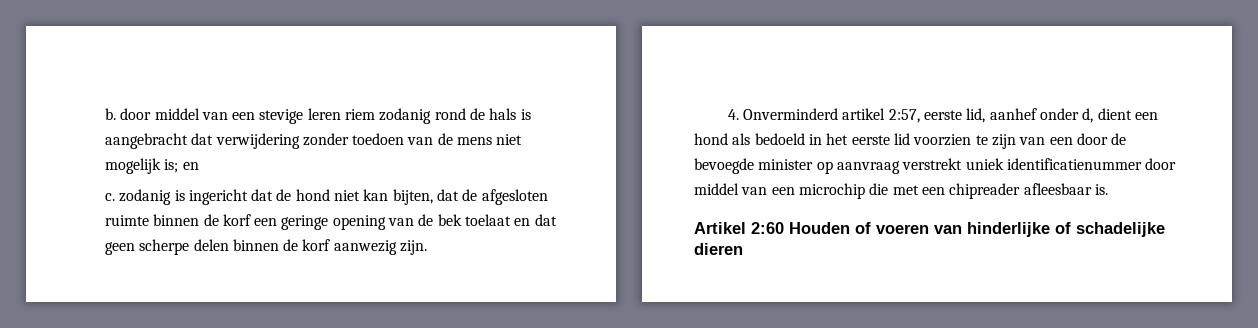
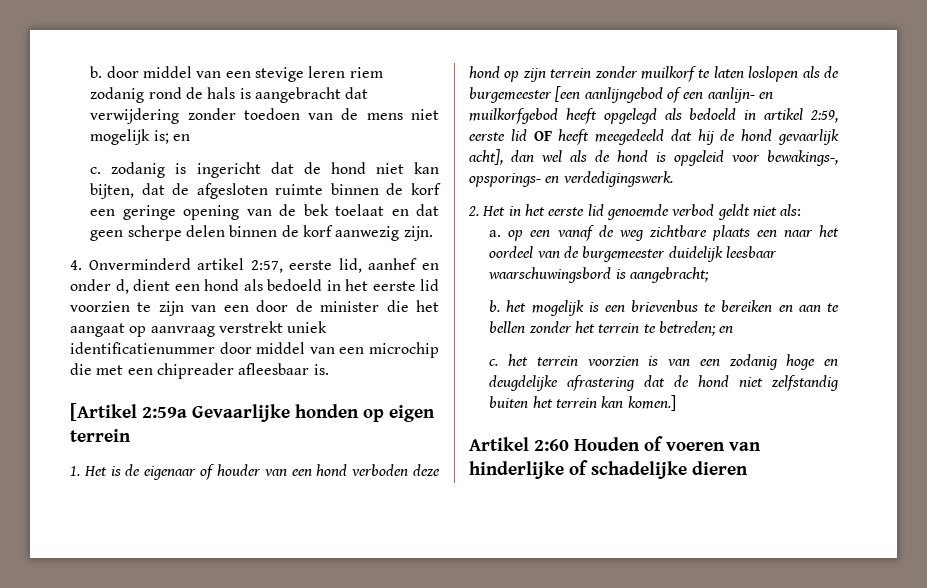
(1037, 114) none -> [422,263,439,270] en
[694,158,814,174] bevoegde minister -> [320,300,440,312] [70,323,125,337] minister die het aangaat
(1108, 189) none -> [70,403,435,422] [70,429,131,442] [70,464,440,480] [469,66,839,82] [469,86,773,103] [469,108,838,124] [469,129,839,145] [469,149,838,166] [469,171,673,187] [468,204,802,220] [489,225,839,241] [489,246,777,262] [488,267,709,283] [489,300,839,316] [489,321,734,336] [489,354,838,370] [489,375,839,391] [489,395,676,411] // [Artikel 2:59a Gevaarlijke honden op eigen terrein // 1. Het is de eigenaar of houder van een hond verboden deze hond op zijn terrein zonder muilkorf te laten loslopen als de burgemeester [een aanlijngebod of een aanlijn- en muilkorfgebod heeft opgelegd als bedoeld in artikel 2:59, eerste lid OF heeft meegedeeld dat hij de hond gevaarlijk acht], dan wel als de hond is opgeleid voor bewakings-, opsporings- en verdedigingswerk. // 2. Het in het eerste lid genoemde verbod geldt niet als: // a. op een vanaf de weg zichtbare plaats een naar het oordeel van de burgemeester duidelijk leesbaar waarschuwingsbord is aangebracht; // b. het mogelijk is een brievenbus te bereiken en aan te bellen zonder het terrein te betreden; en // c. het terrein voorzien is van een zodanig hoge en deugdelijke afrastering dat de hond niet zelfstandig buiten het terrein kan komen.]

